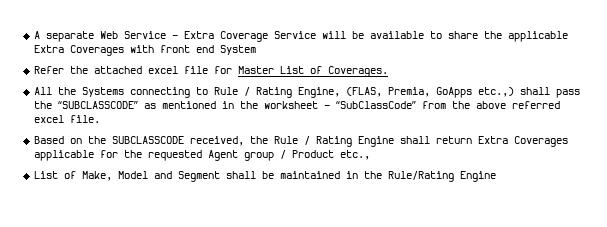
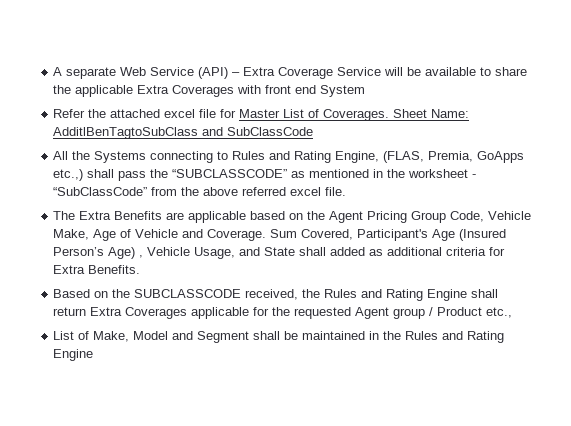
(166, 35) none -> [198,67,229,79] (API)
(388, 71) none -> [393,109,470,118] [53,127,314,139] Sheet Name: AdditlBenTagtoSubClass and SubClassCode
[213,87,250,96] Rule / -> [232,151,291,160] Rules and
(100, 119) none -> [53,211,532,223] [53,229,507,241] [53,247,506,259] [53,265,141,274] // The Extra Benefits are applicable based on the Agent Pricing Group Code, Vehicle Make, Age of Vehicle and Coverage. Sum Covered, Participant's Age (Insured Person’s Age) , Vehicle Usage, and State shall added as additional criteria for Extra Benefits.
[273,136,310,145] Rule / -> [324,289,383,298] Rules and
[387,171,454,182] Rule/Rating -> [405,331,505,343] Rules and Rating

